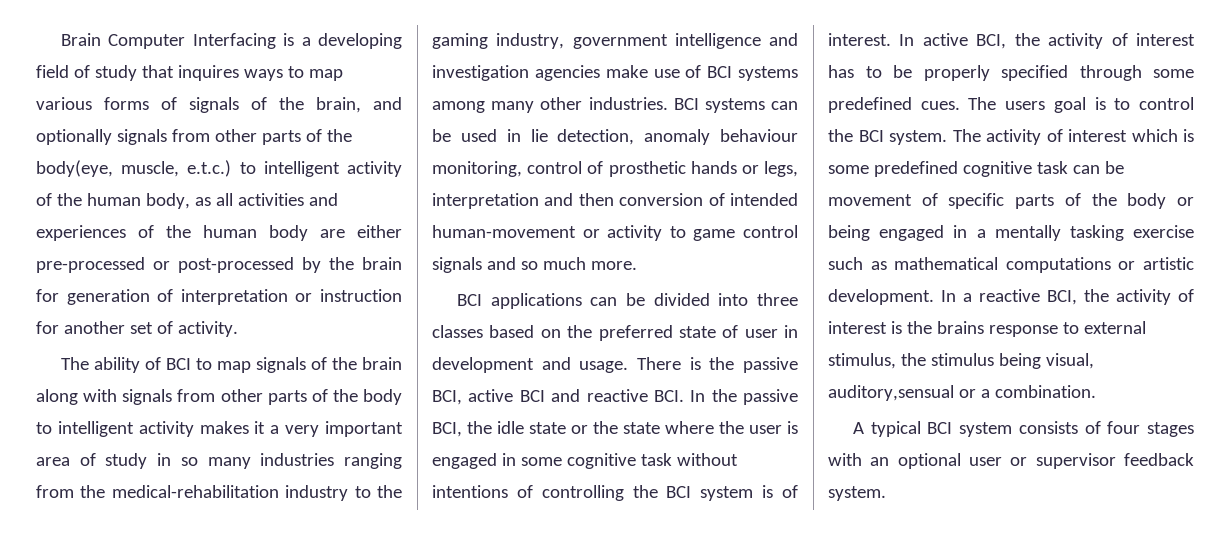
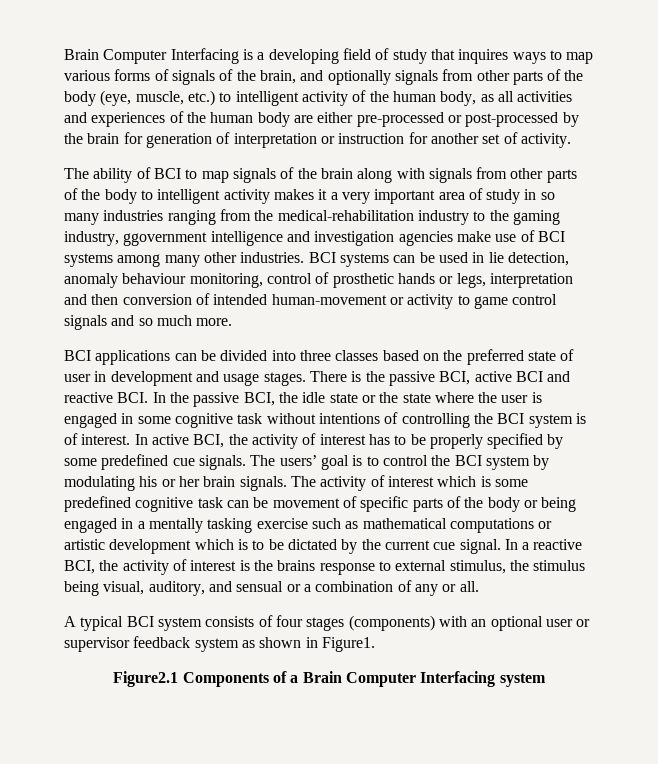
[36,160,232,177] body(eye, muscle, e.t.c.) -> [64,90,215,106] body (eye, muscle, etc.)
[572,34,668,49] government -> [123,232,208,246] ggovernment
[579,361,629,373] usage. -> [223,372,306,386] usage stages.
[1079,65,1194,81] [828,97,1046,113] through some predefined cues. The users -> [547,434,564,449] [64,454,317,470] by some predefined cue signals. The users’
[889,130,947,145] system. -> [485,455,550,470] [64,476,287,491] system by modulating his or her brain signals.
[828,289,934,305] development. -> [109,539,501,554] development which is to be dictated by the current cue signal.
[828,385,1096,401] auditory,sensual or a combination. -> [148,580,479,596] auditory, and sensual or a combination of any or all.
(1194, 429) none -> [348,615,435,631] (components)
[828,486,886,501] system. -> [194,637,375,652] [113,671,546,687] system as shown in Figure1. // Figure2.1 Components of a Brain Computer Interfacing system

